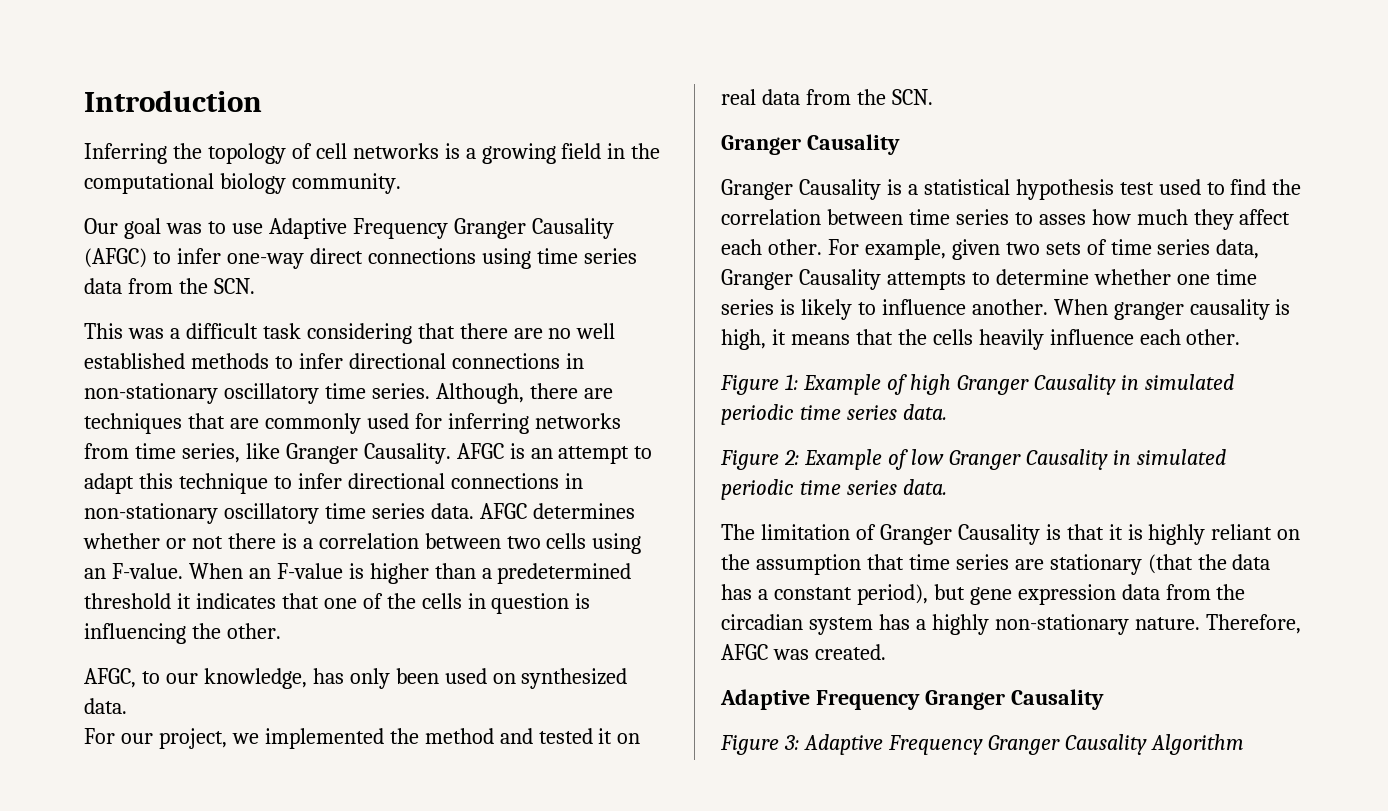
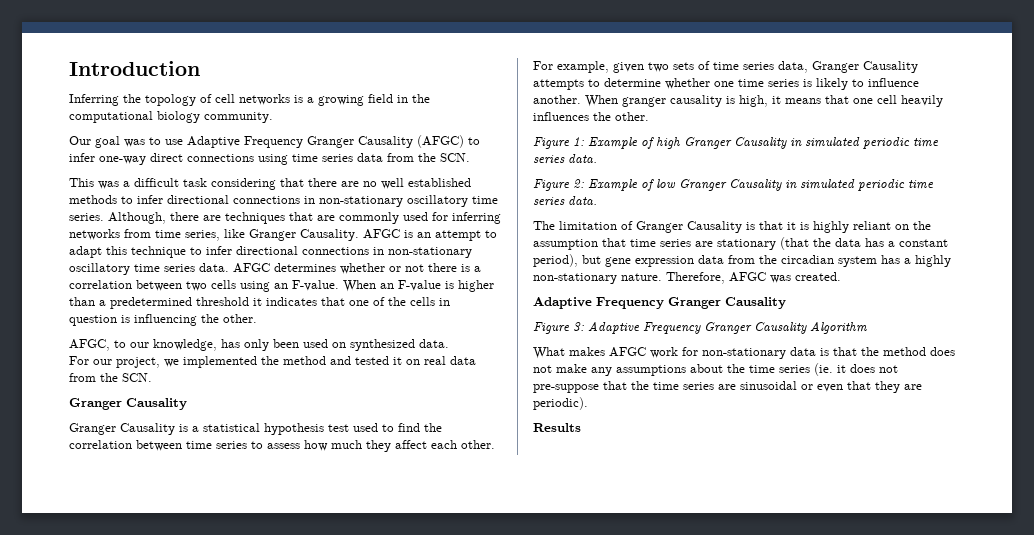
[1038,214,1086,225] asses -> [267,443,300,449] assess
[897,329,1181,350] the cells heavily influence each -> [853,95,943,107] [533,112,611,121] one cell heavily influences the
(1244, 744) none -> [533,347,955,359] [533,363,898,376] [533,381,922,393] [533,397,588,410] [533,423,581,432] // What makes AFGC work for non-stationary data is that the method does not make any assumptions about the time series (ie. it does not pre-suppose that the time series are sinusoidal or even that they are periodic). // Results

